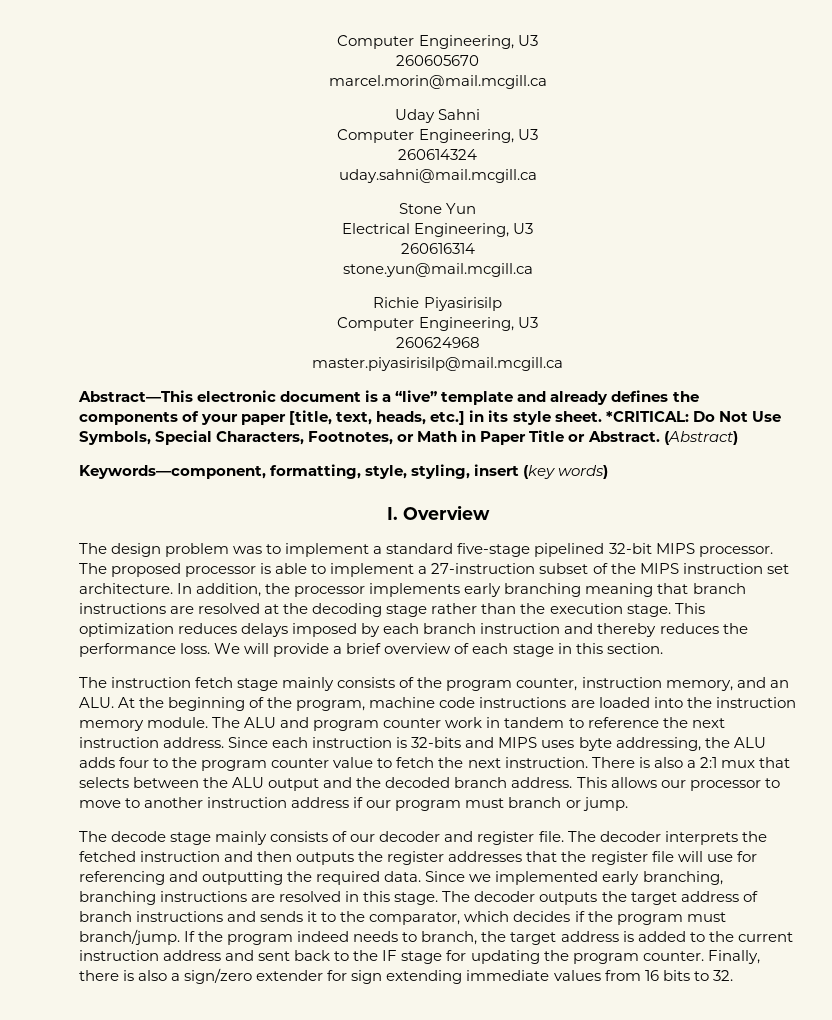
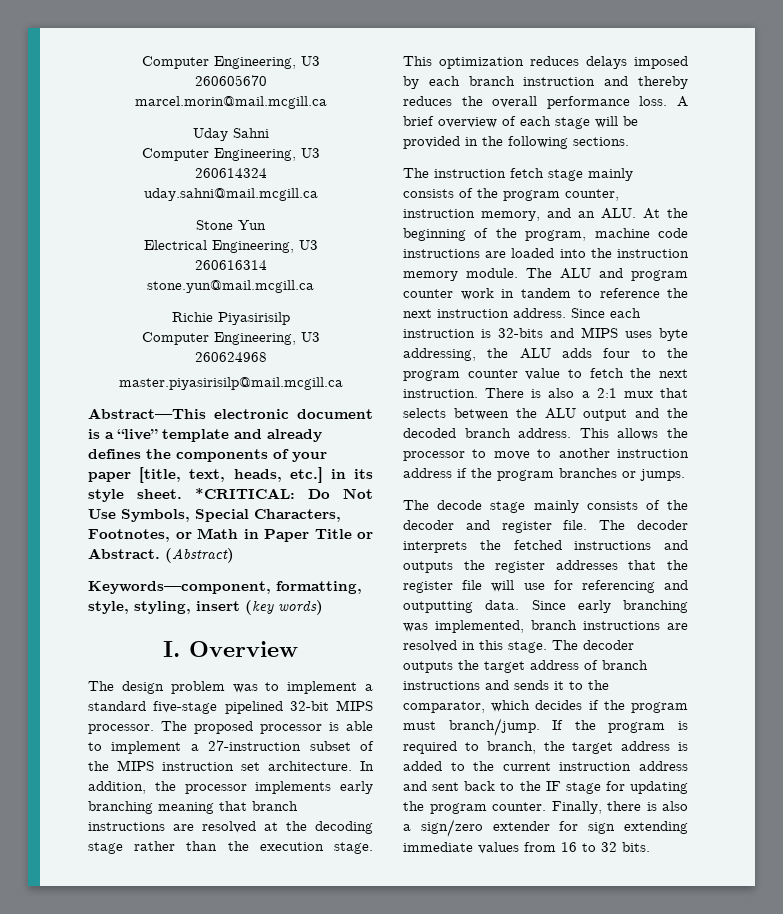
(748, 628) none -> [492,96,538,108] overall
[214,643,343,657] We will provide a -> [677,96,688,107] A
[557,643,663,654] in this section. -> [595,116,638,128] [403,136,629,149] will be provided in the following sections.
[660,780,686,788] our -> [667,428,688,438] the
[366,797,628,811] our program must branch or jump. -> [471,468,685,481] the program branches or jumps.
[350,834,376,842] our -> [667,500,688,510] the
[140,851,293,862] instruction and then -> [574,540,688,550] instructions and
[287,871,723,885] [79,891,156,905] the required data. Since we implemented early branching, branching -> [485,600,688,613] [403,620,577,633] data. Since early branching was implemented, branch
[297,931,399,942] indeed needs -> [678,721,688,730] [403,741,457,754] is required
[662,970,733,981] bits to 32. -> [582,842,650,852] to 32 bits.

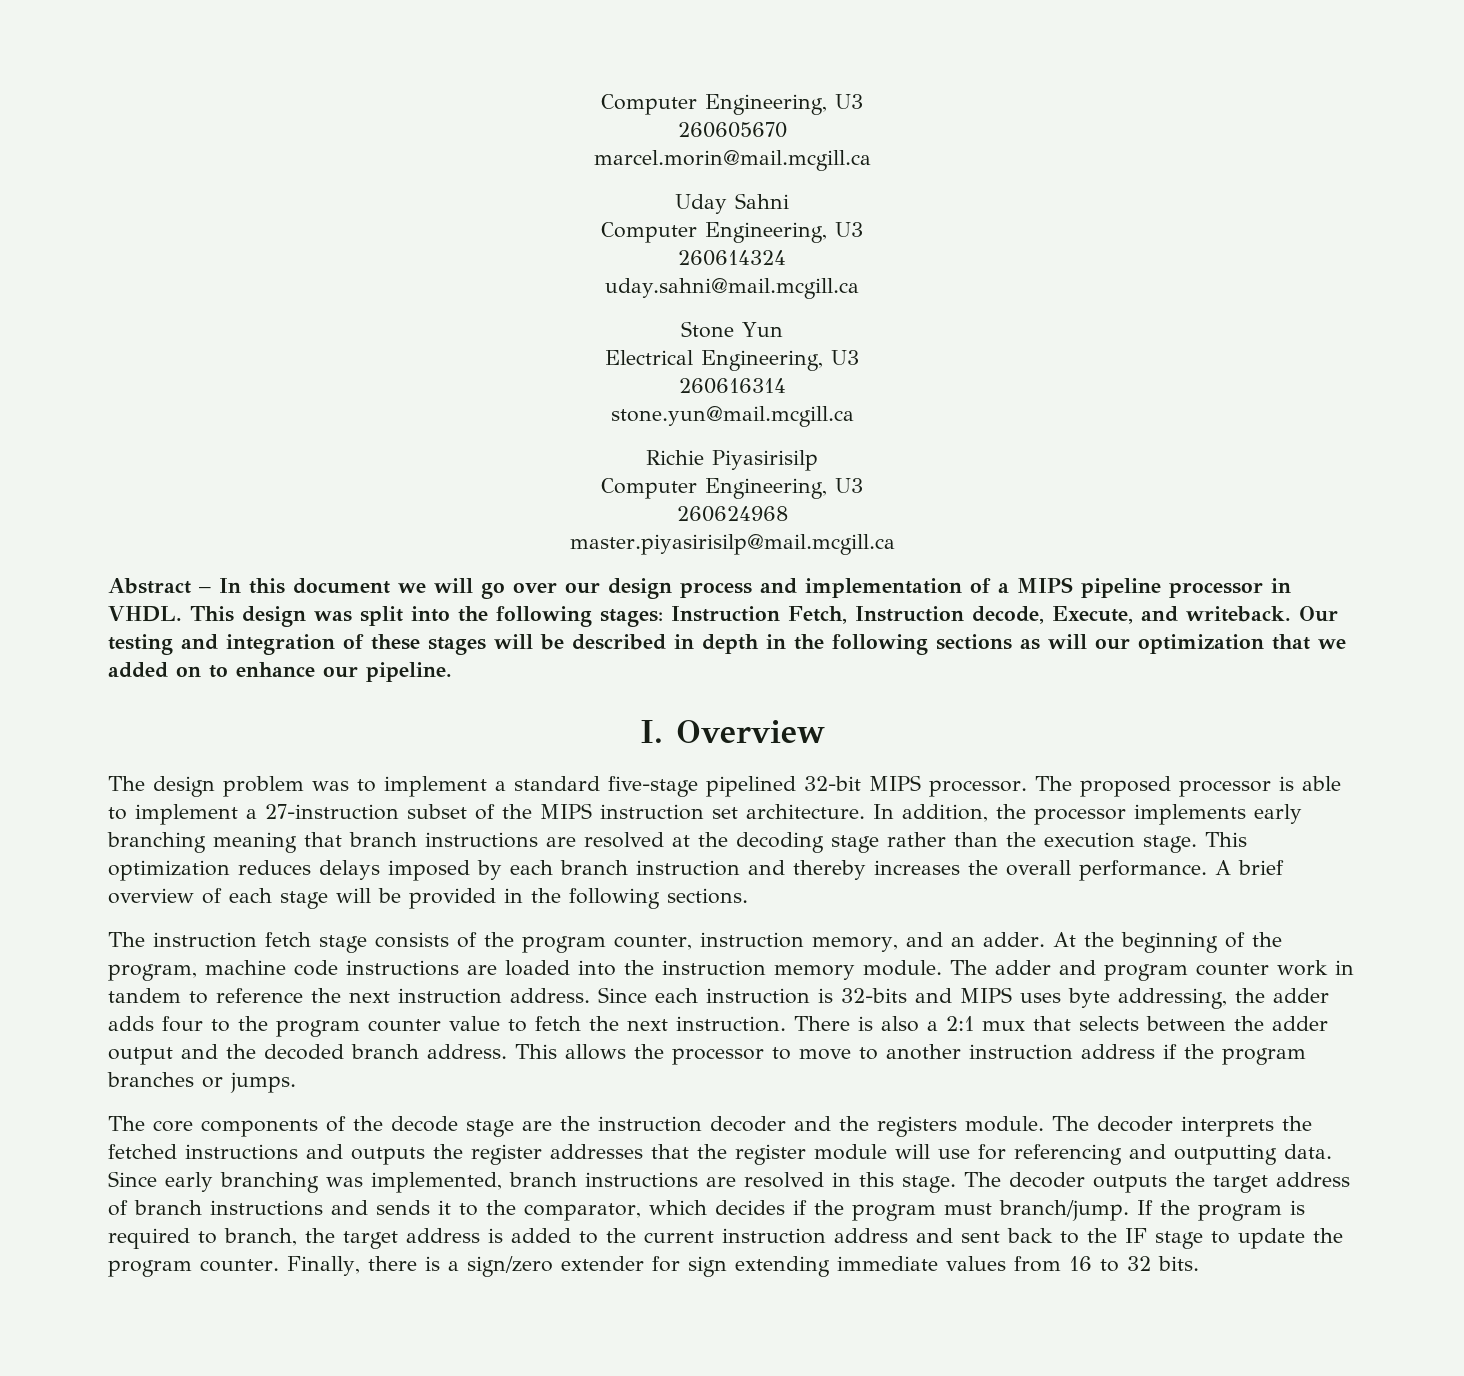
[88,408,373,419] [88,429,322,442] [88,449,327,462] [88,467,373,483] [88,488,373,502] [88,509,341,522] [88,528,373,542] [88,548,234,563] [88,581,362,594] [88,600,323,615] Abstract—This electronic document is a “live” template and already defines the components of your paper [title, text, heads, etc.] in its style sheet. *CRITICAL: Do Not Use Symbols, Special Characters, Footnotes, or Math in Paper Title or Abstract. (Abstract) // Keywords—component, formatting, style, styling, insert (key words) -> [108,577,1291,599] [108,606,1338,627] [108,634,1346,655] [108,662,452,682] Abstract – In this document we will go over our design process and implementation of a MIPS pipeline processor in VHDL. This design was split into the following stages: Instruction Fetch, Instruction decode, Execute, and writeback. Our testing and integration of these stages will be described in depth in the following sections as will our optimization that we added on to enhance our pipeline.
[403,96,452,106] reduces -> [874,860,960,875] increases
[546,96,668,109] performance loss. -> [1079,860,1207,881] performance.
[588,168,633,181] mainly -> (367, 944) none
[601,208,636,219] ALU. -> [982,932,1045,947] adder.
[560,268,591,279] ALU -> [995,960,1051,975] adder
[519,348,551,359] ALU -> [1273,988,1329,1003] adder
[544,408,576,419] ALU -> [1272,1016,1328,1031] adder
[437,500,688,513] [403,520,588,533] decode stage mainly consists of the decoder and register file. -> [153,1116,1044,1137] core components of the decode stage are the instruction decoder and the registers module.
[462,580,483,590] file -> [814,1144,887,1160] module
[605,781,688,794] for updating -> [1211,1228,1305,1249] to update
[662,801,688,811] also -> (440, 1263) none

